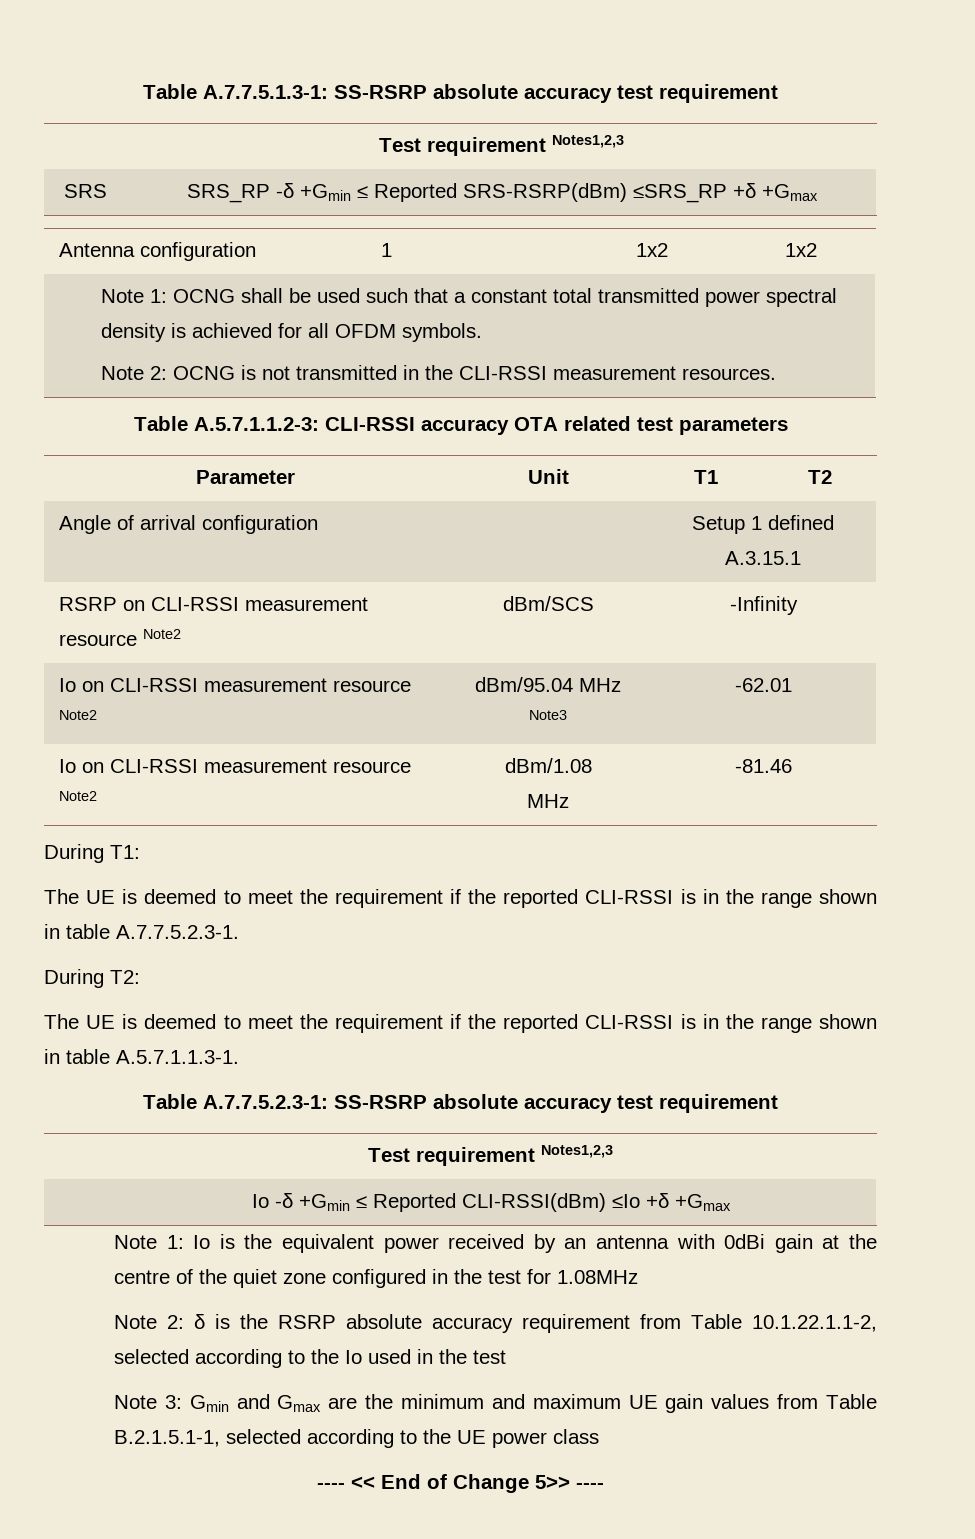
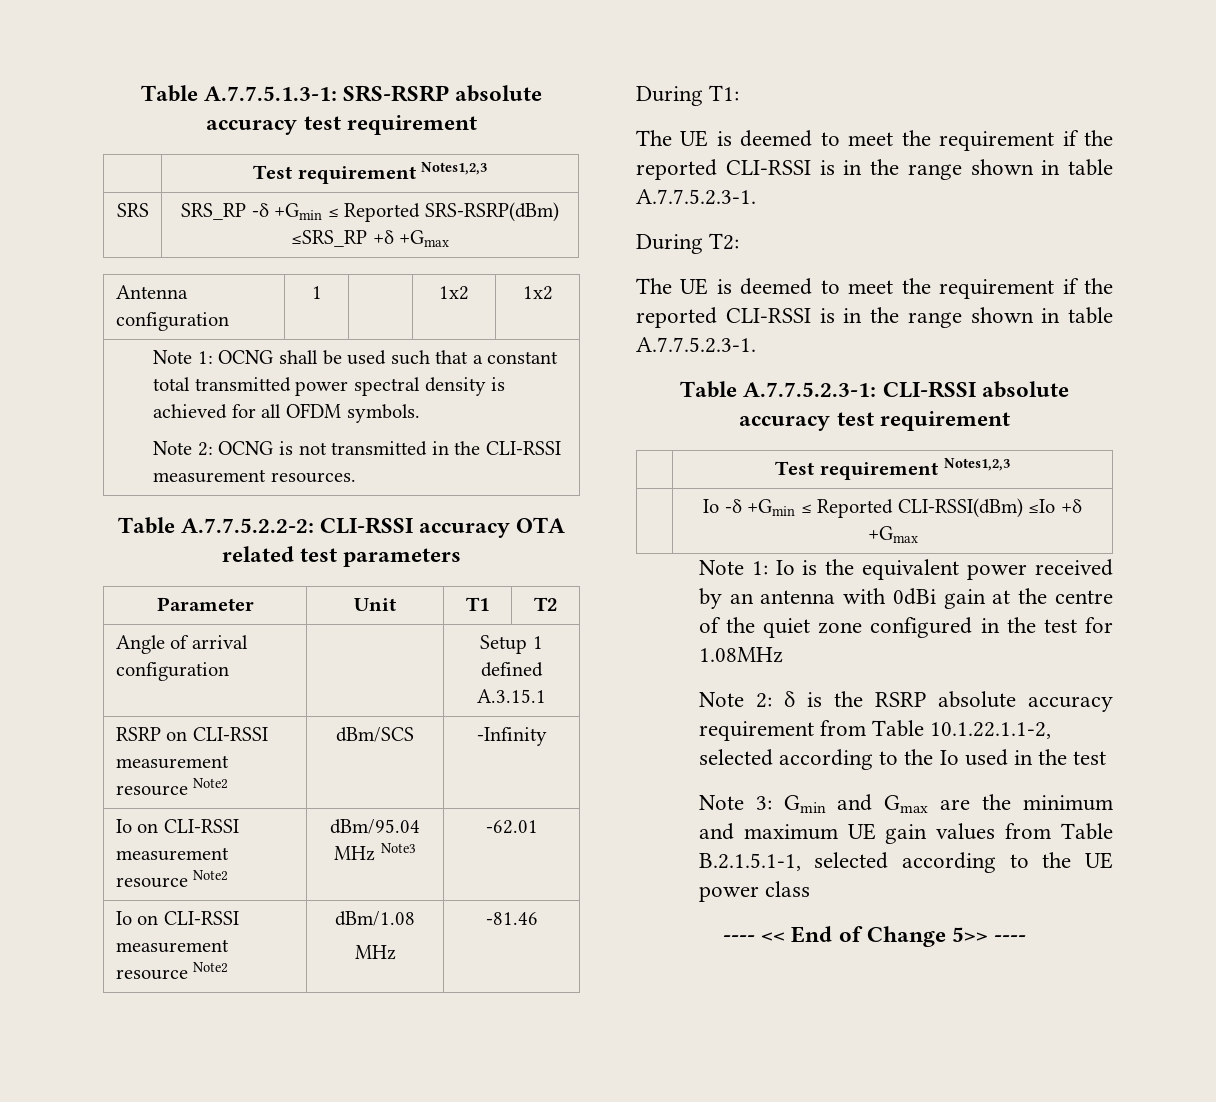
[334,85,427,99] SS-RSRP -> [343,85,450,102] SRS-RSRP
[193,417,319,431] A.5.7.1.1.2-3: -> [180,518,314,533] A.7.7.5.2.2-2:
[116,1050,239,1064] A.5.7.1.1.3-1. -> [636,337,756,353] A.7.7.5.2.3-1.
[334,1095,427,1109] SS-RSRP -> [882,381,976,398] CLI-RSSI

